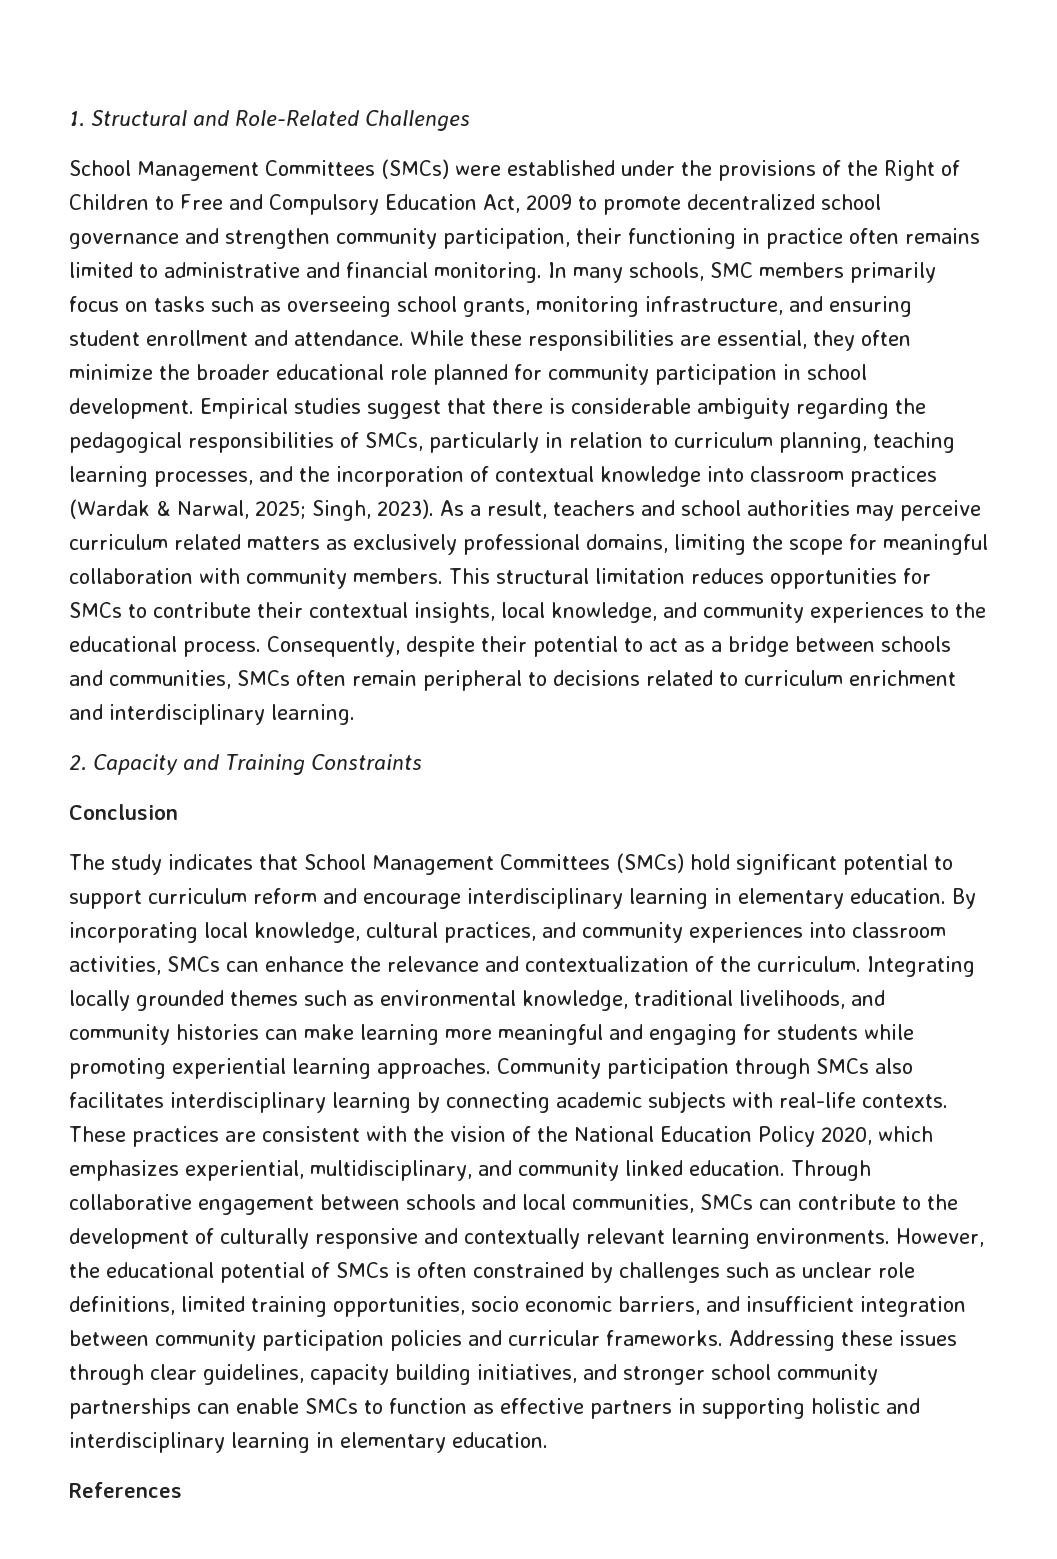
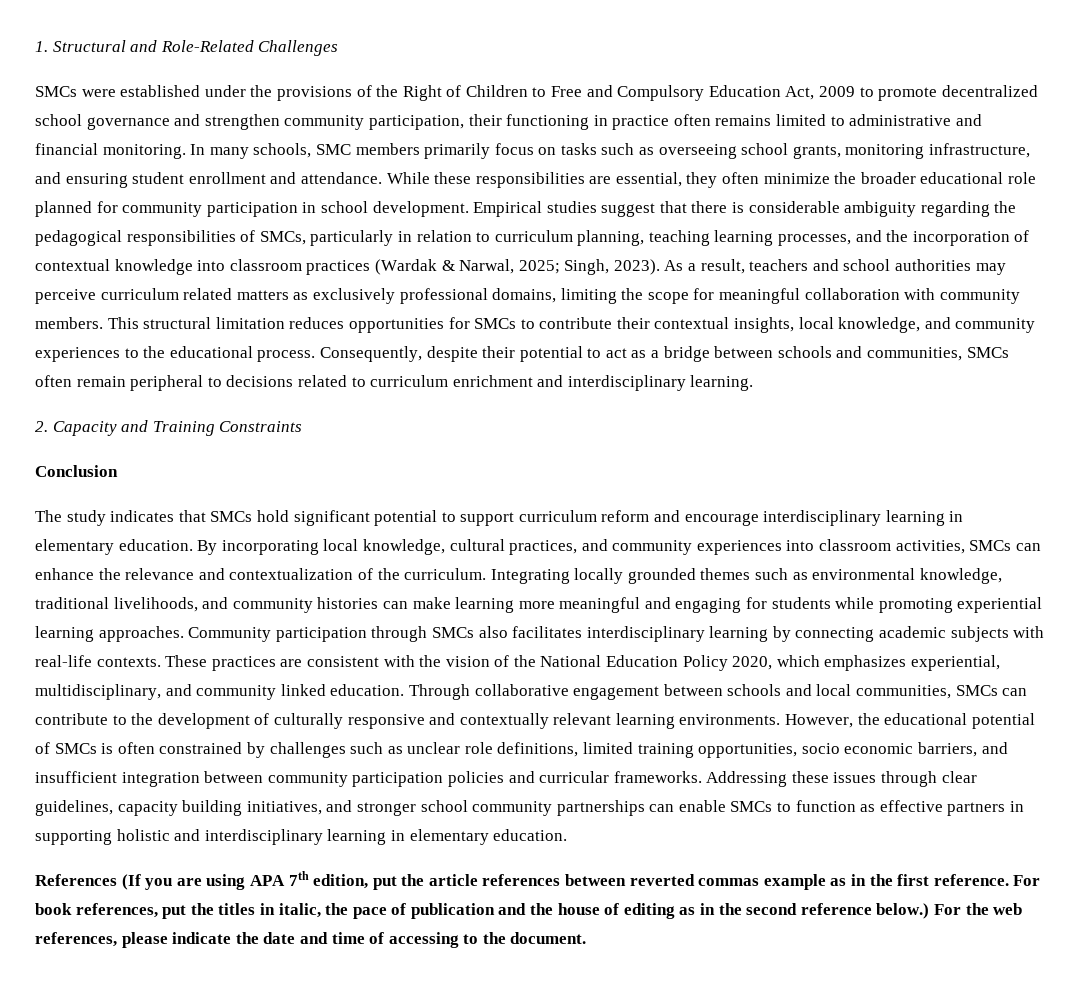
[69,159,449,181] School Management Committees (SMCs) -> [35,86,77,97] SMCs
[304,853,684,875] School Management Committees (SMCs) -> [210,511,253,522] SMCs
(182, 1490) none -> [121,871,1041,890] [35,903,1023,919] [35,932,587,948] (If you are using APA 7th edition, put the article references between reverted commas example as in the first reference. For book references, put the titles in italic, the pace of publication and the house of editing as in the second reference below.) For the web references, please indicate the date and time of accessing to the document.

